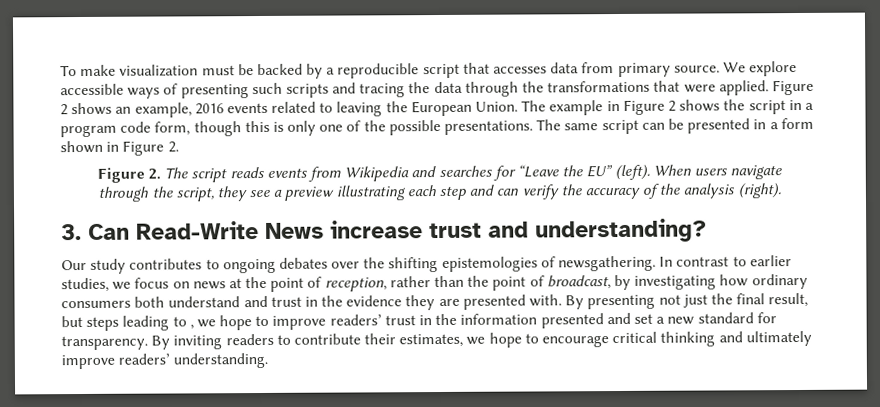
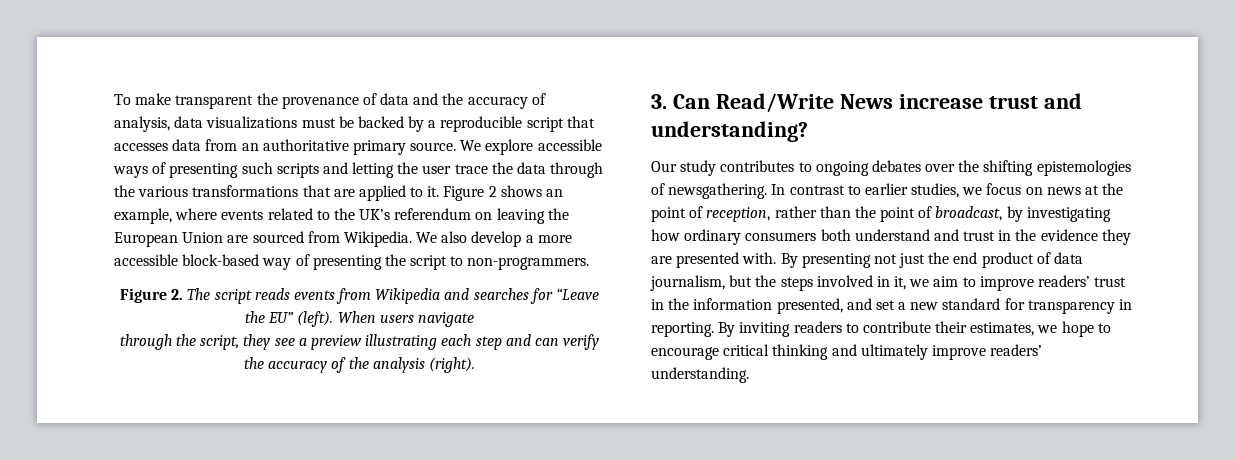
[119,64,199,77] visualization -> [175,93,546,109] [114,116,298,132] transparent the provenance of data and the accuracy of analysis, data visualizations
(615, 68) none -> [241,139,349,151] an authoritative
[359,83,406,98] tracing -> [352,162,488,178] letting the user trace
(545, 87) none -> [138,186,189,197] various
[683,80,769,96] were applied. -> [333,185,440,201] are applied to it.
[194,103,224,115] 2016 -> [175,208,218,220] where
[336,99,814,117] [60,117,814,138] [60,140,179,156] leaving the European Union. The example in Figure 2 shows the script in a program code form, though this is only one of the possible presentations. The same script can be presented in a form shown in Figure 2. -> [333,208,569,224] [114,231,572,247] [114,254,590,270] the UK’s referendum on leaving the European Union are sourced from Wikipedia. We also develop a more accessible block-based way of presenting the script to non-programmers.
[136,221,259,240] Read-Write -> [715,93,834,113] Read/Write
[736,292,809,308] [61,315,253,331] final result, but steps leading to , we hope -> [953,252,1084,268] [650,275,959,291] end product of data journalism, but the steps involved in it, we aim
[540,313,604,329] presented -> [776,298,843,314] presented,
[61,335,148,351] transparency. -> [1027,299,1133,314] [651,322,714,337] transparency in reporting.

